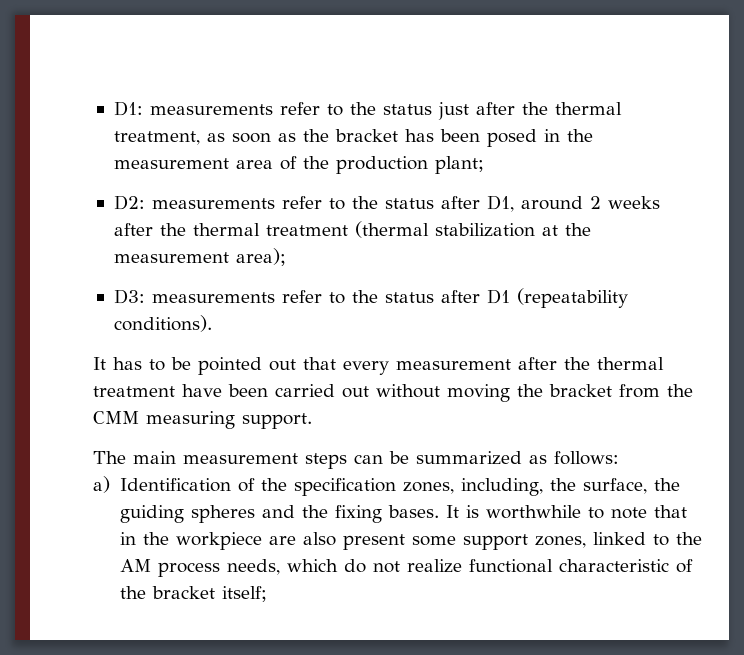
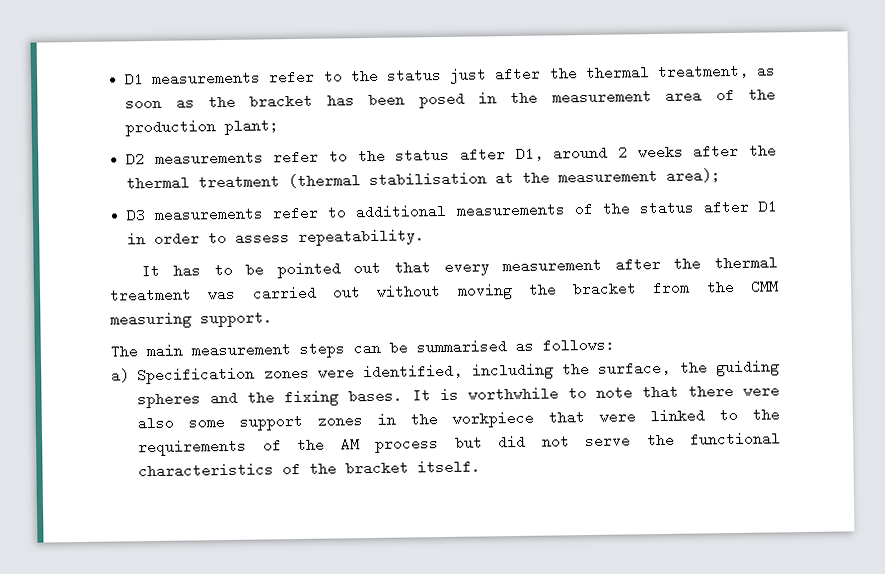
[113,101,143,116] D1: -> [125,72,145,87] D1
[113,195,145,210] D2: -> [126,152,146,167] D2
[434,223,535,237] stabilization -> [369,171,488,187] stabilisation
[113,289,345,304] D3: measurements refer to -> [126,201,594,223] D3 measurements refer to additional measurements of
[516,288,628,308] [113,315,212,332] (repeatability conditions). -> [127,228,426,246] in order to assess repeatability.
[182,384,268,397] have been -> [207,286,237,302] was
[416,451,522,465] summarized -> [416,339,507,355] summarised
[119,478,543,496] Identification of the specification zones, including, -> [137,362,554,385] Specification zones were identified, including
[119,532,702,550] [119,559,669,577] in the workpiece are also present some support zones, linked to the AM process needs, which do not realize functional characteristic -> [688,383,780,399] [137,407,781,431] [138,431,782,457] [138,462,275,479] there were also some support zones in the workpiece that were linked to the requirements of the AM process but did not serve the functional characteristics
[221,586,267,602] itself; -> [417,459,482,475] itself.

